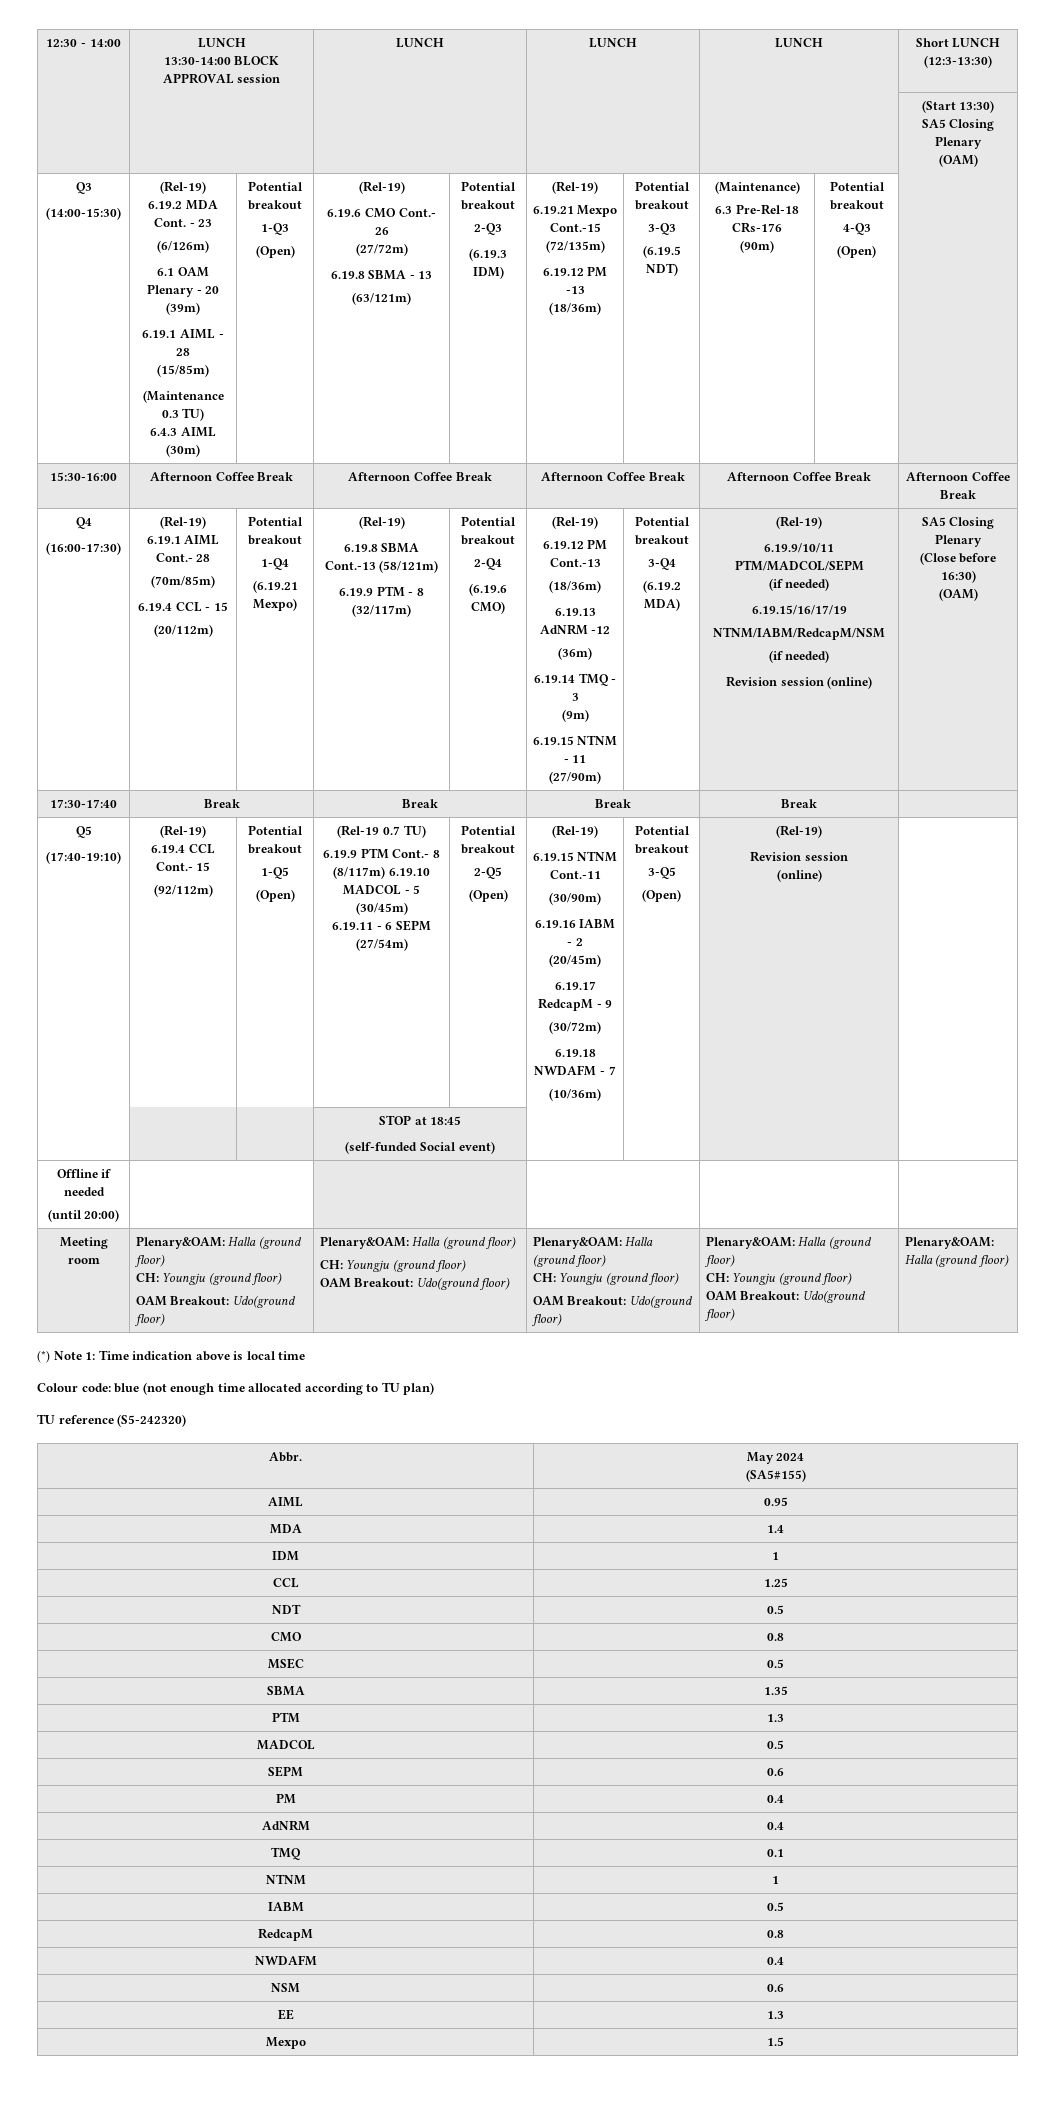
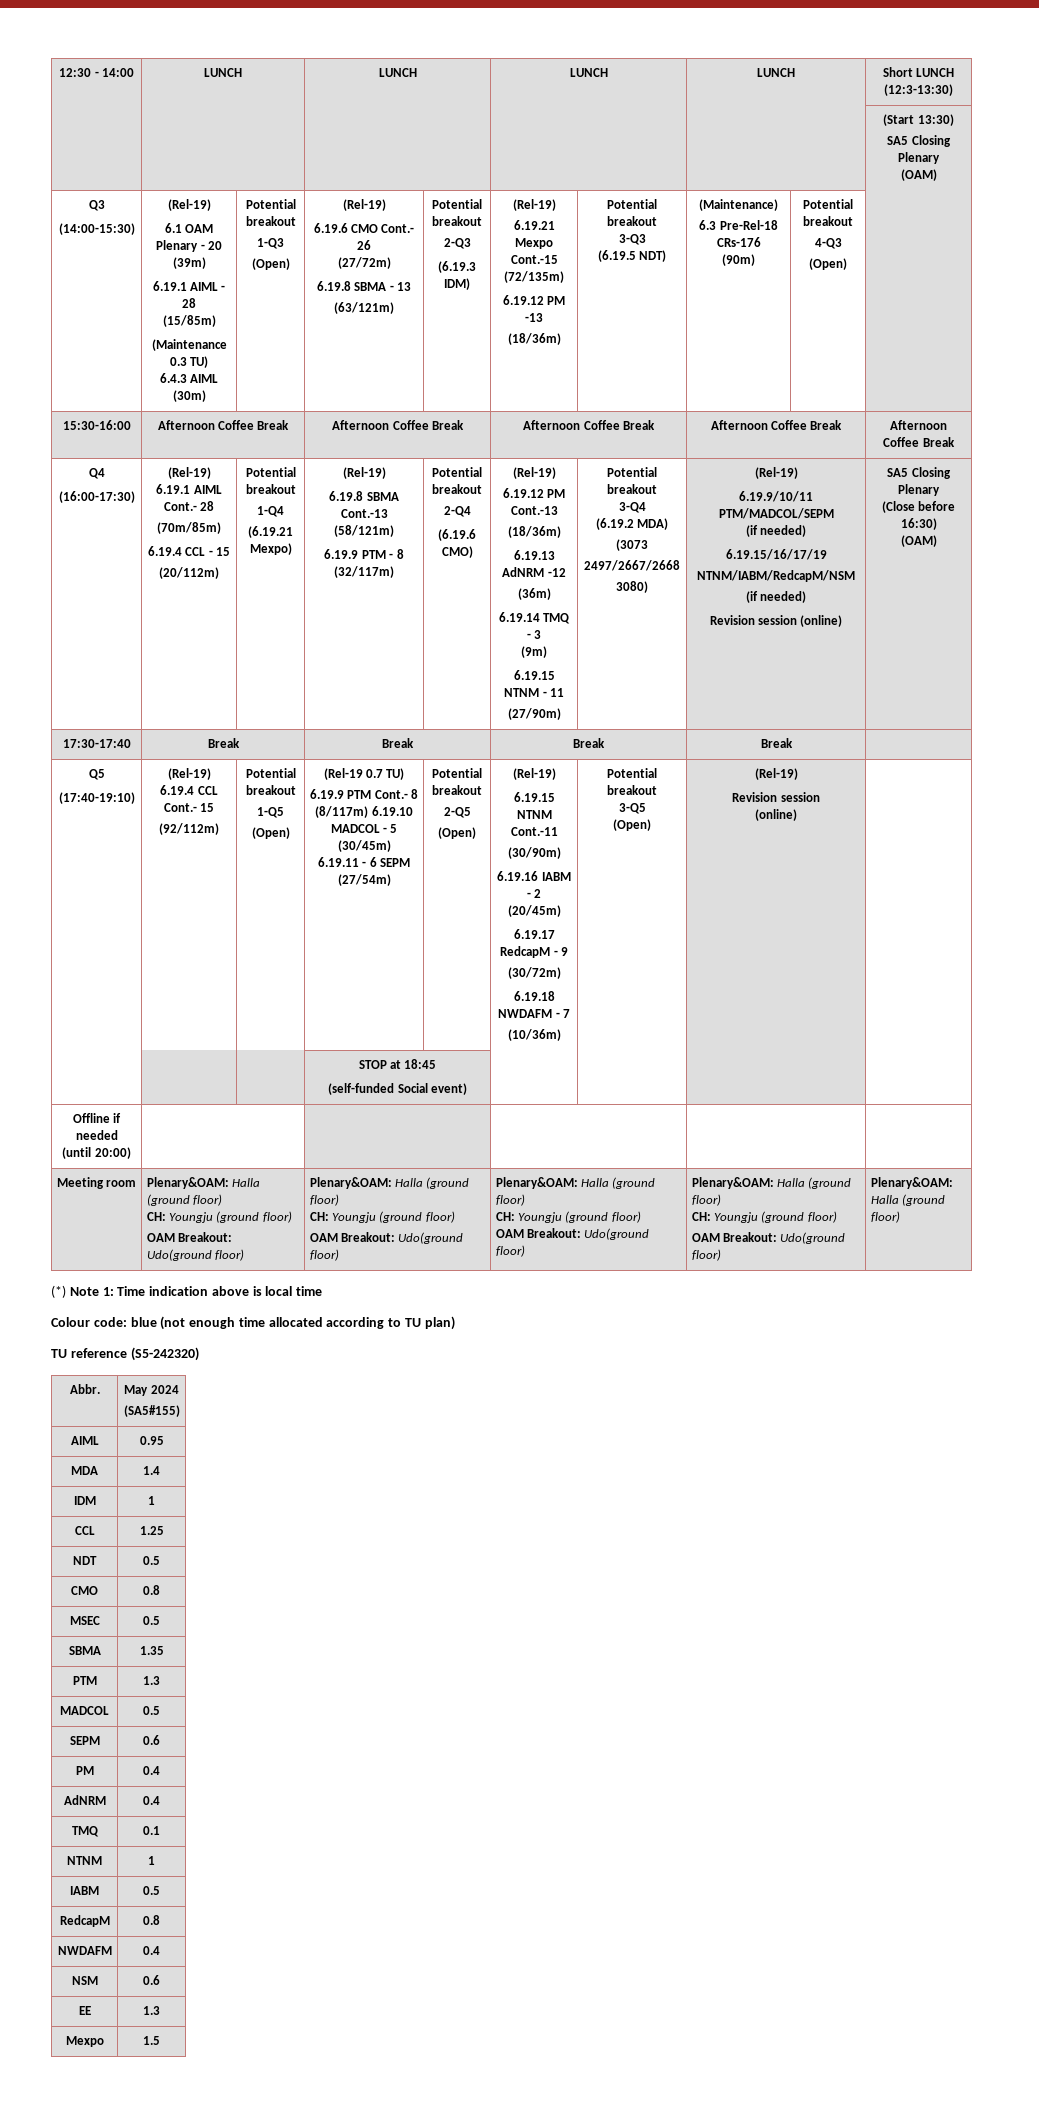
[163,56,280,66] [162,73,281,84] // 13:30-14:00 BLOCK APPROVAL session -> (242, 72) none
[148,200,218,210] [153,218,213,227] [157,240,209,253] // 6.19.2 MDA Cont. - 23 // (6/126m) -> (211, 205) none
(680, 604) none -> [616,539,648,551] [584,560,680,571] [616,581,648,593] // (3073 // 2497/2667/2668 // 3080)

